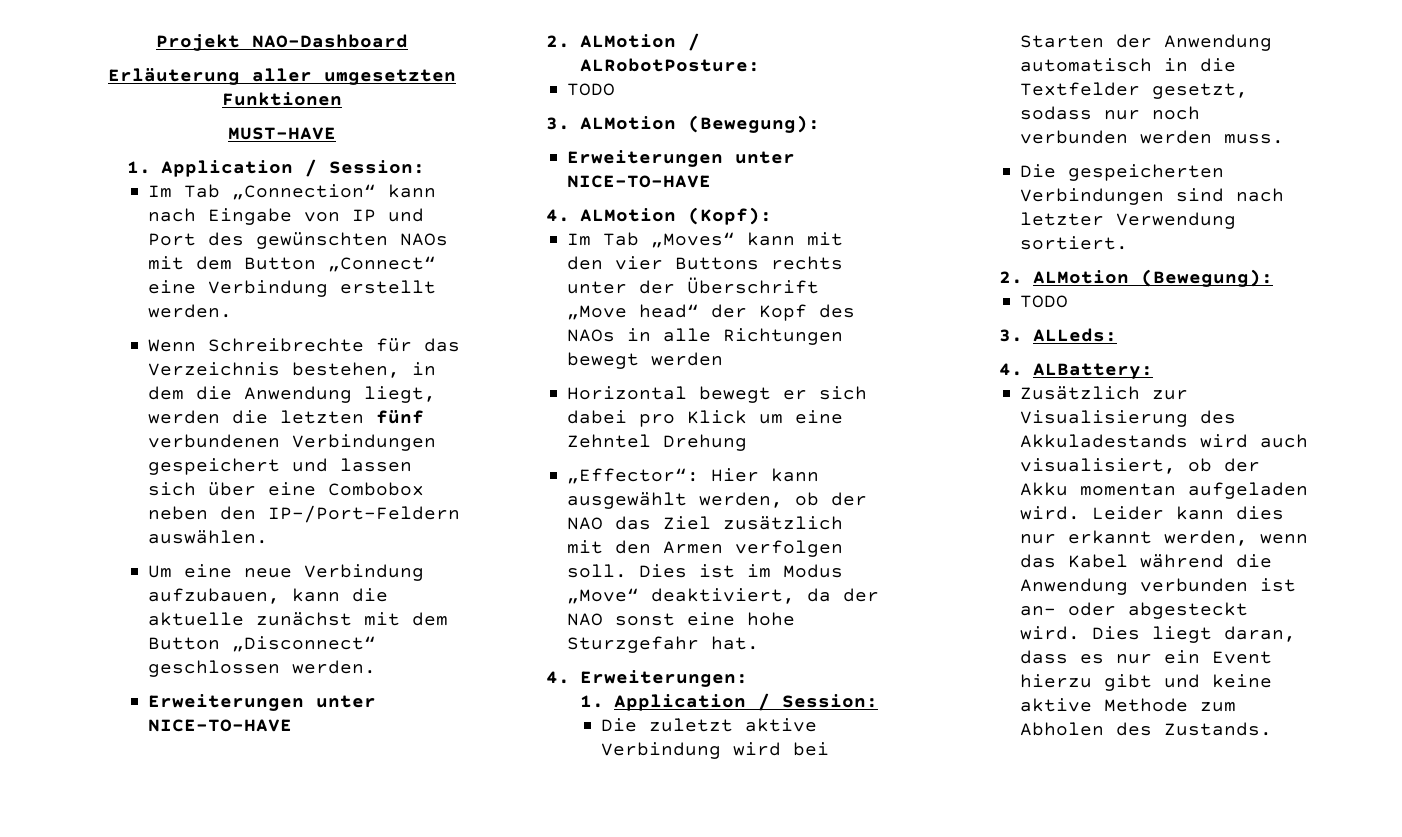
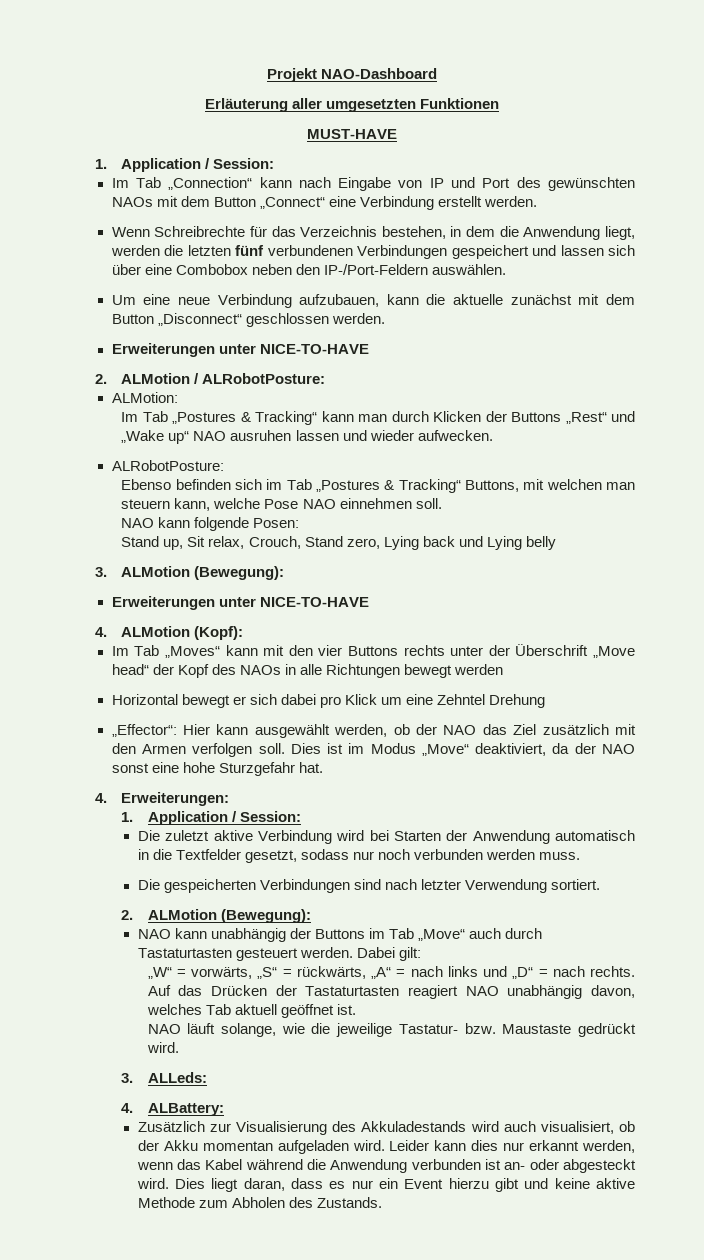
[567,83,616,96] TODO -> [111,392,178,403] [121,411,636,425] [121,430,493,444] [111,460,224,471] [121,479,636,493] [121,498,442,511] [121,517,300,531] [121,536,556,550] ALMotion: // Im Tab „Postures & Tracking“ kann man durch Klicken der Buttons „Rest“ und „Wake up“ NAO ausruhen lassen und wieder aufwecken. // ALRobotPosture: // Ebenso befinden sich im Tab „Postures & Tracking“ Buttons, mit welchen man steuern kann, welche Pose NAO einnehmen soll. // NAO kann folgende Posen: // Stand up, Sit relax, Crouch, Stand zero, Lying back und Lying belly
[1020,295,1069,308] TODO -> [137,928,543,942] [137,947,422,961] [147,966,635,979] [147,985,635,999] [146,1004,356,1018] [147,1023,636,1037] [146,1042,179,1053] NAO kann unabhängig der Buttons im Tab „Move“ auch durch Tastaturtasten gesteuert werden. Dabei gilt: // „W“ = vorwärts, „S“ = rückwärts, „A“ = nach links und „D“ = nach rechts. Auf das Drücken der Tastaturtasten reagiert NAO unabhängig davon, welches Tab aktuell geöffnet ist. // NAO läuft solange, wie die jeweilige Tastatur- bzw. Maustaste gedrückt wird.

